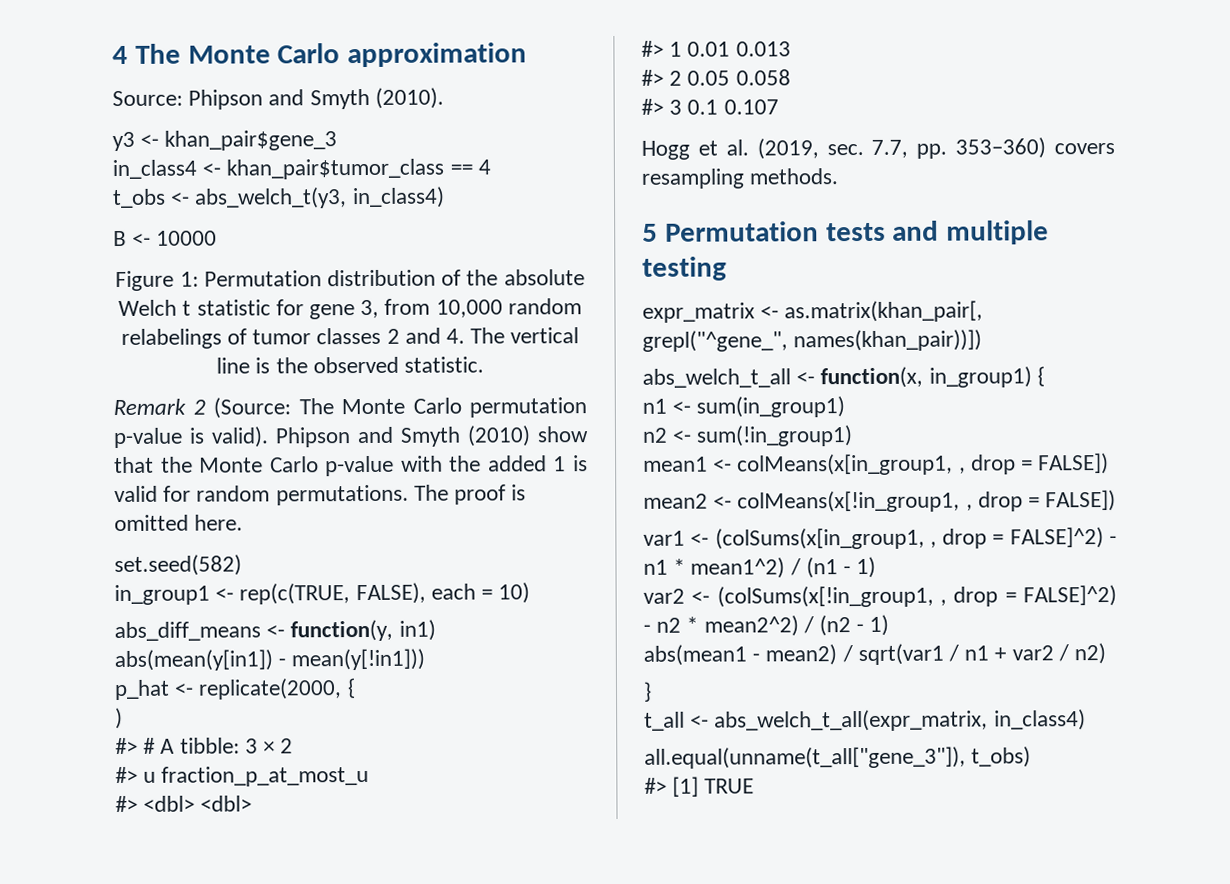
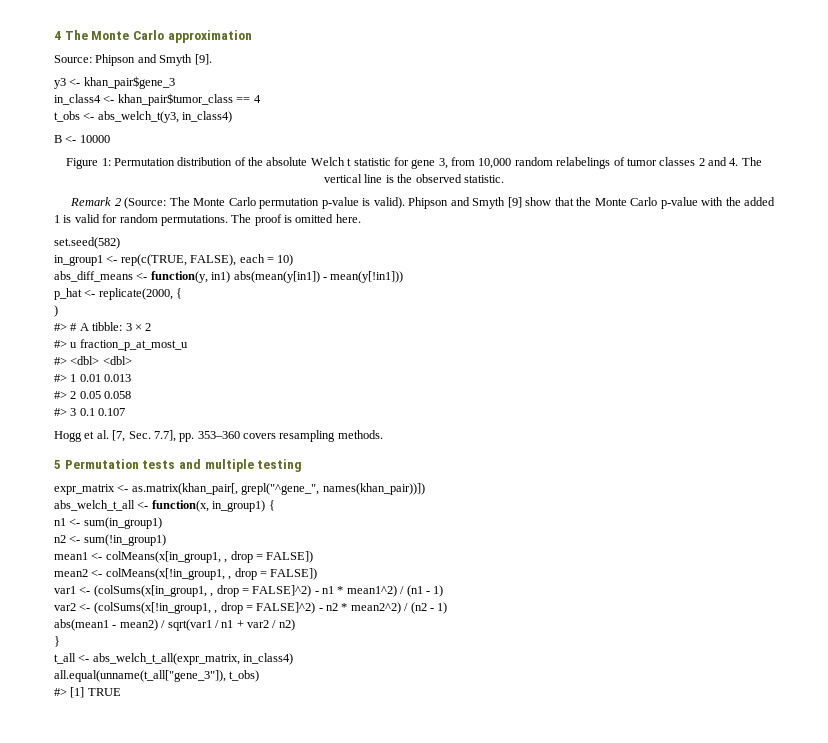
[374,87,444,109] (2010). -> [194,54,212,65] [9].
[467,425,531,447] (2010) -> [507,197,522,208] [9]
[756,137,1047,160] (2019, sec. 7.7, pp. 353–360) -> [112,430,240,442] [7, Sec. 7.7], pp. 353–360

